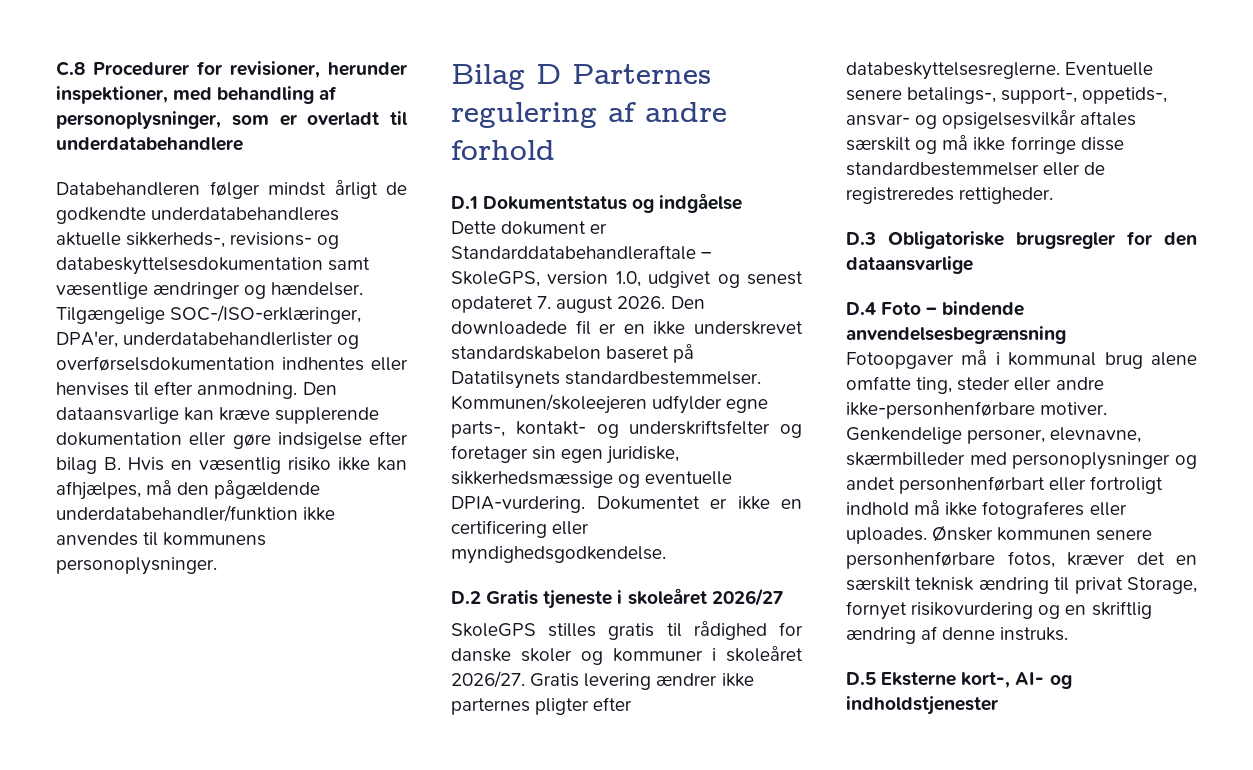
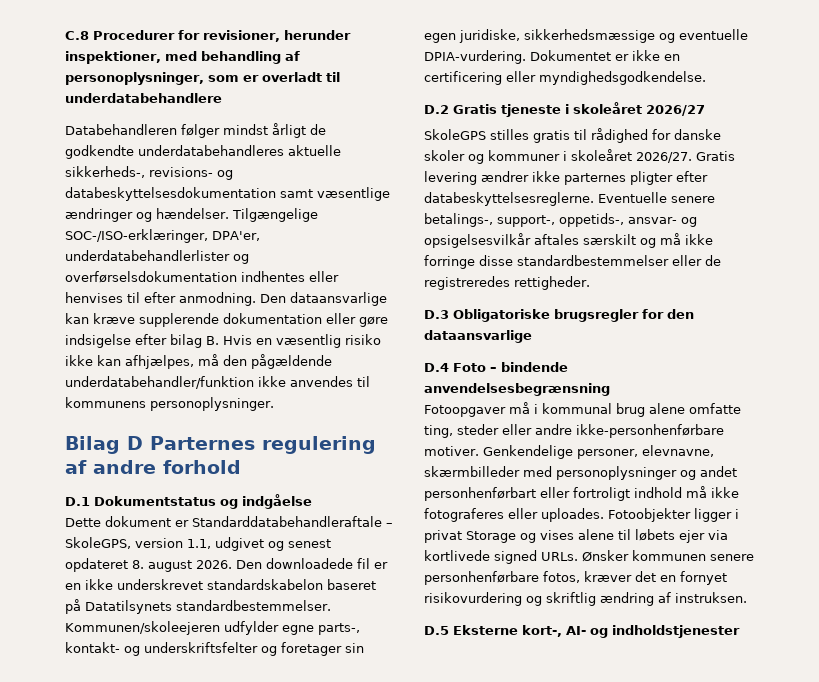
[615,271,641,287] 1.0, -> [187,539,211,549] 1.1,
[537,296,552,309] 7. -> [132,560,144,569] 8.
(927, 535) none -> [608,508,739,522] [424,529,728,543] [424,550,578,564] Fotoobjekter ligger i privat Storage og vises alene til løbets ejer via kortlivede signed URLs.
[846,577,1197,594] særskilt teknisk ændring til privat Storage, -> (676, 578) none
[1065,605,1087,615] en -> (542, 601) none
[942,627,1069,641] denne instruks. -> [675,592,747,603] instruksen.

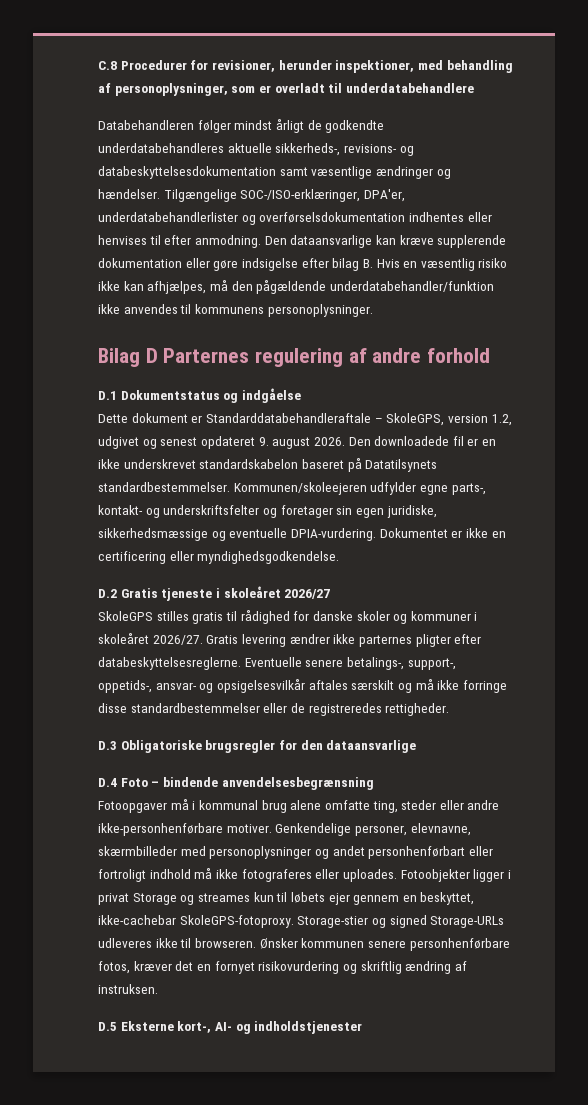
[187,539,211,549] 1.1, -> [491,414,512,426] 1.2,
[132,560,144,569] 8. -> [258,437,269,446] 9.
[540,529,614,540] vises alene -> [197,892,274,902] streames kun
[708,530,728,540] [424,550,578,564] via kortlivede signed URLs. -> [353,892,475,905] [98,915,505,928] [98,938,256,948] gennem en beskyttet, ikke-cachebar SkoleGPS-fotoproxy. Storage-stier og signed Storage-URLs udleveres ikke til browseren.

